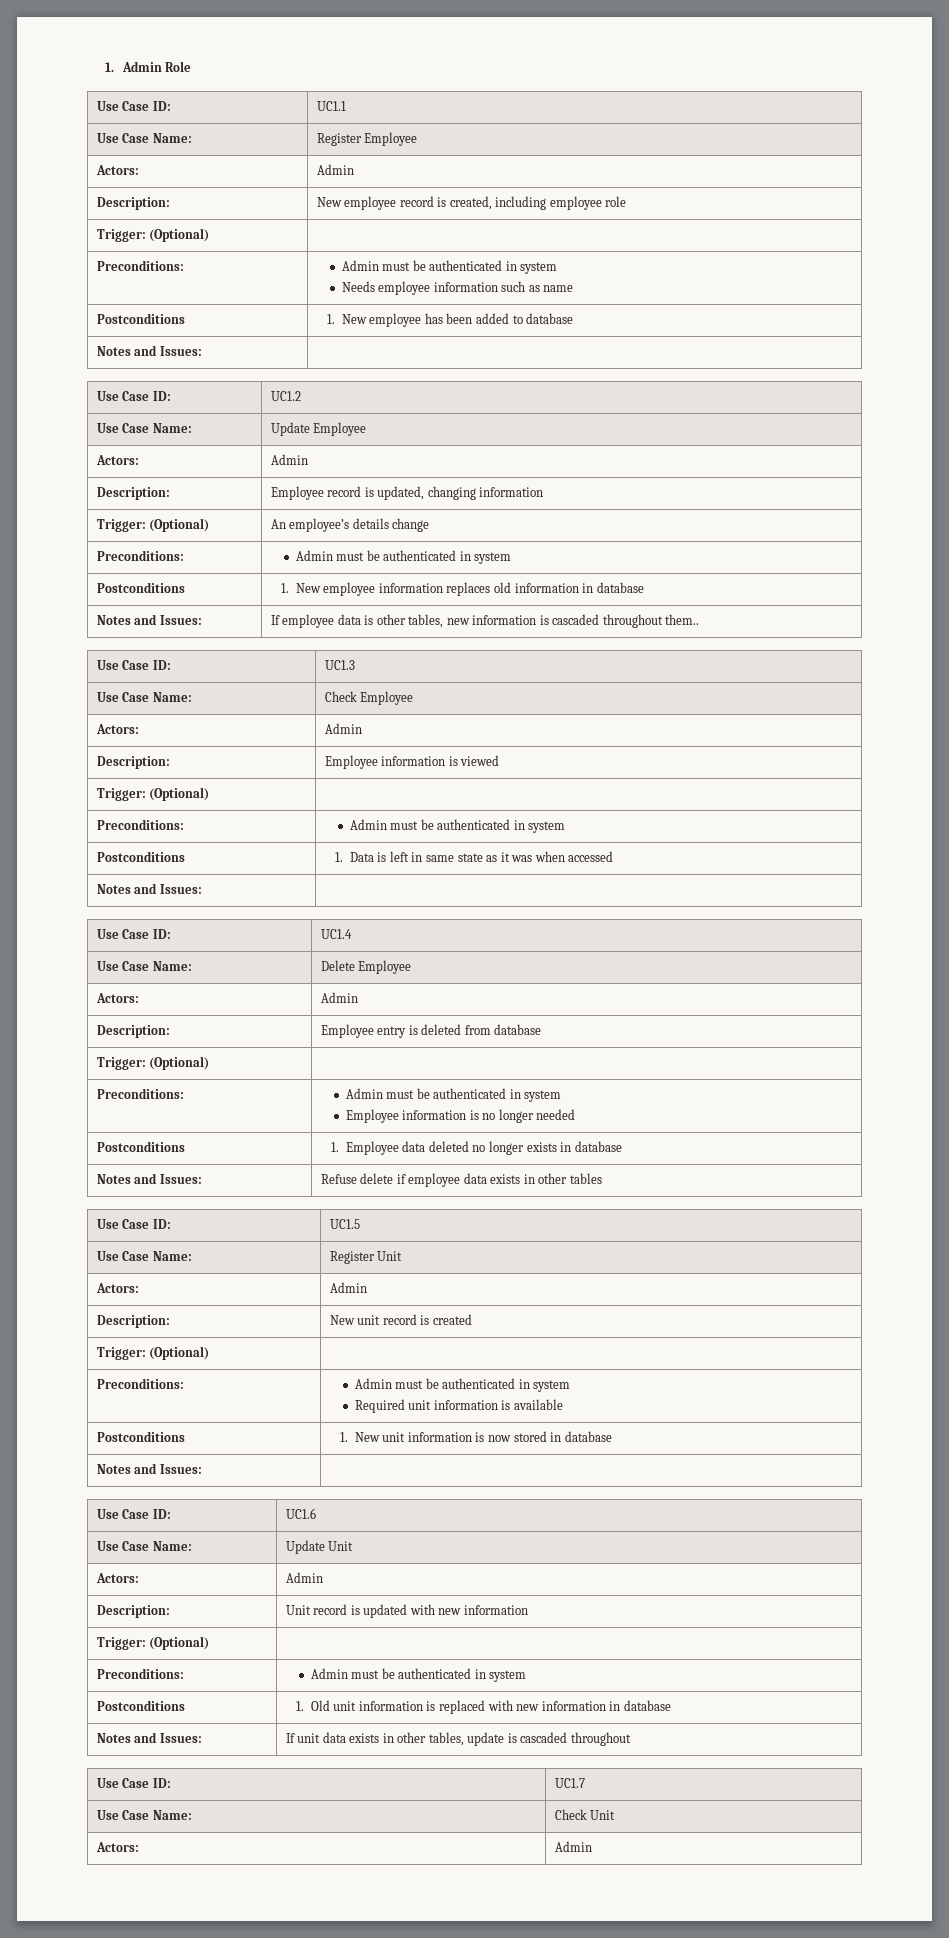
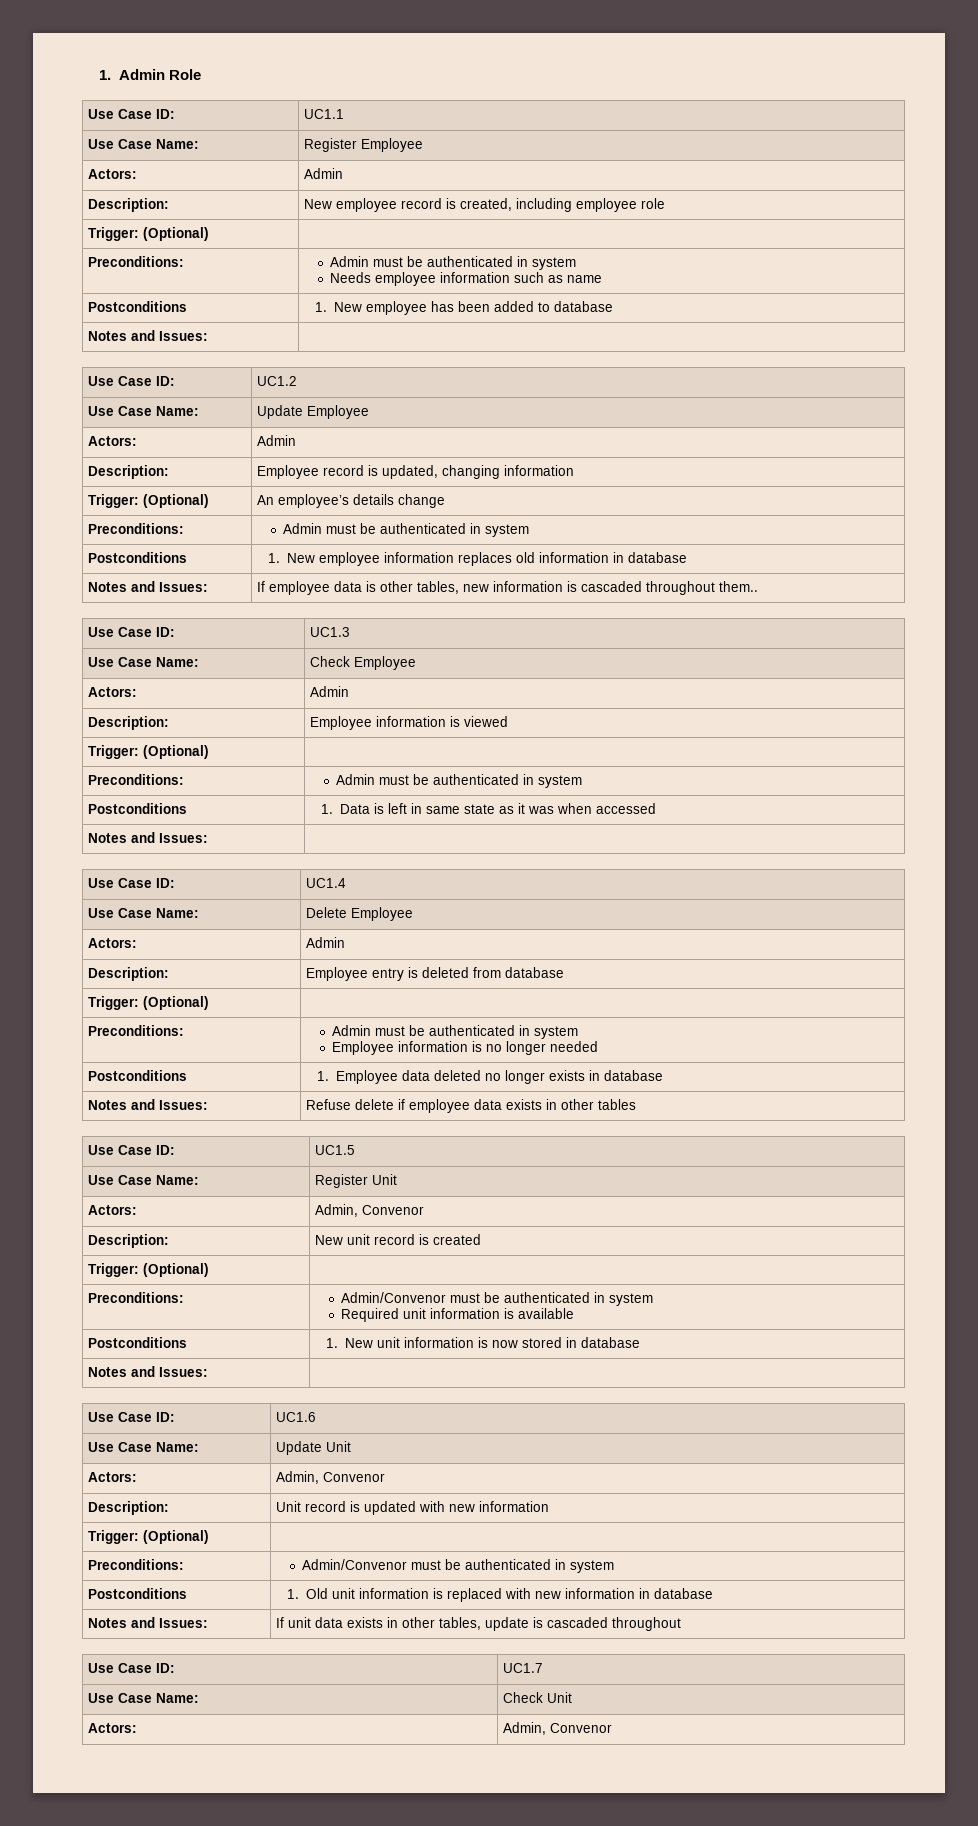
[329,1282,367,1293] Admin -> [315,1204,425,1217] Admin, Convenor
[354,1378,392,1389] Admin -> [340,1292,446,1303] Admin/Convenor
[285,1572,323,1583] Admin -> [276,1471,386,1484] Admin, Convenor
[310,1668,348,1679] Admin -> [301,1559,407,1570] Admin/Convenor
[554,1841,592,1852] Admin -> [503,1722,613,1735] Admin, Convenor

